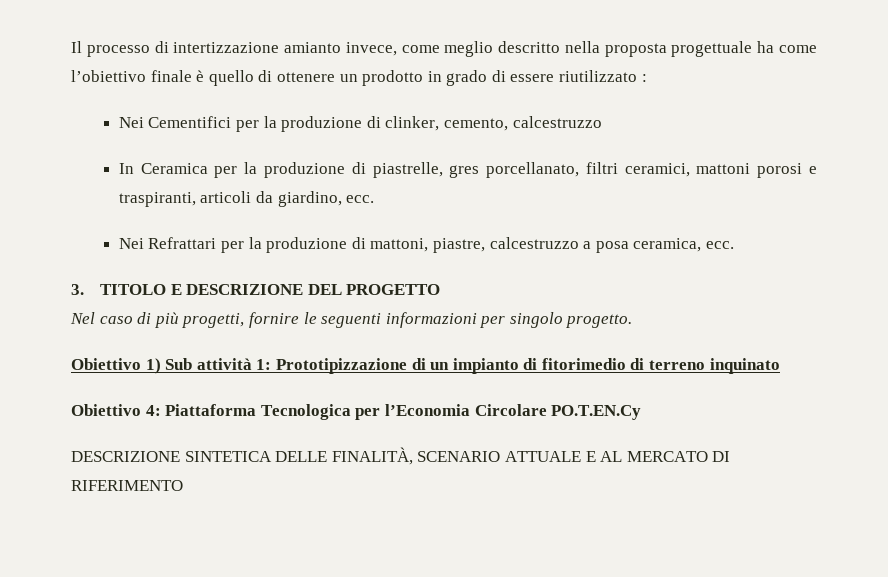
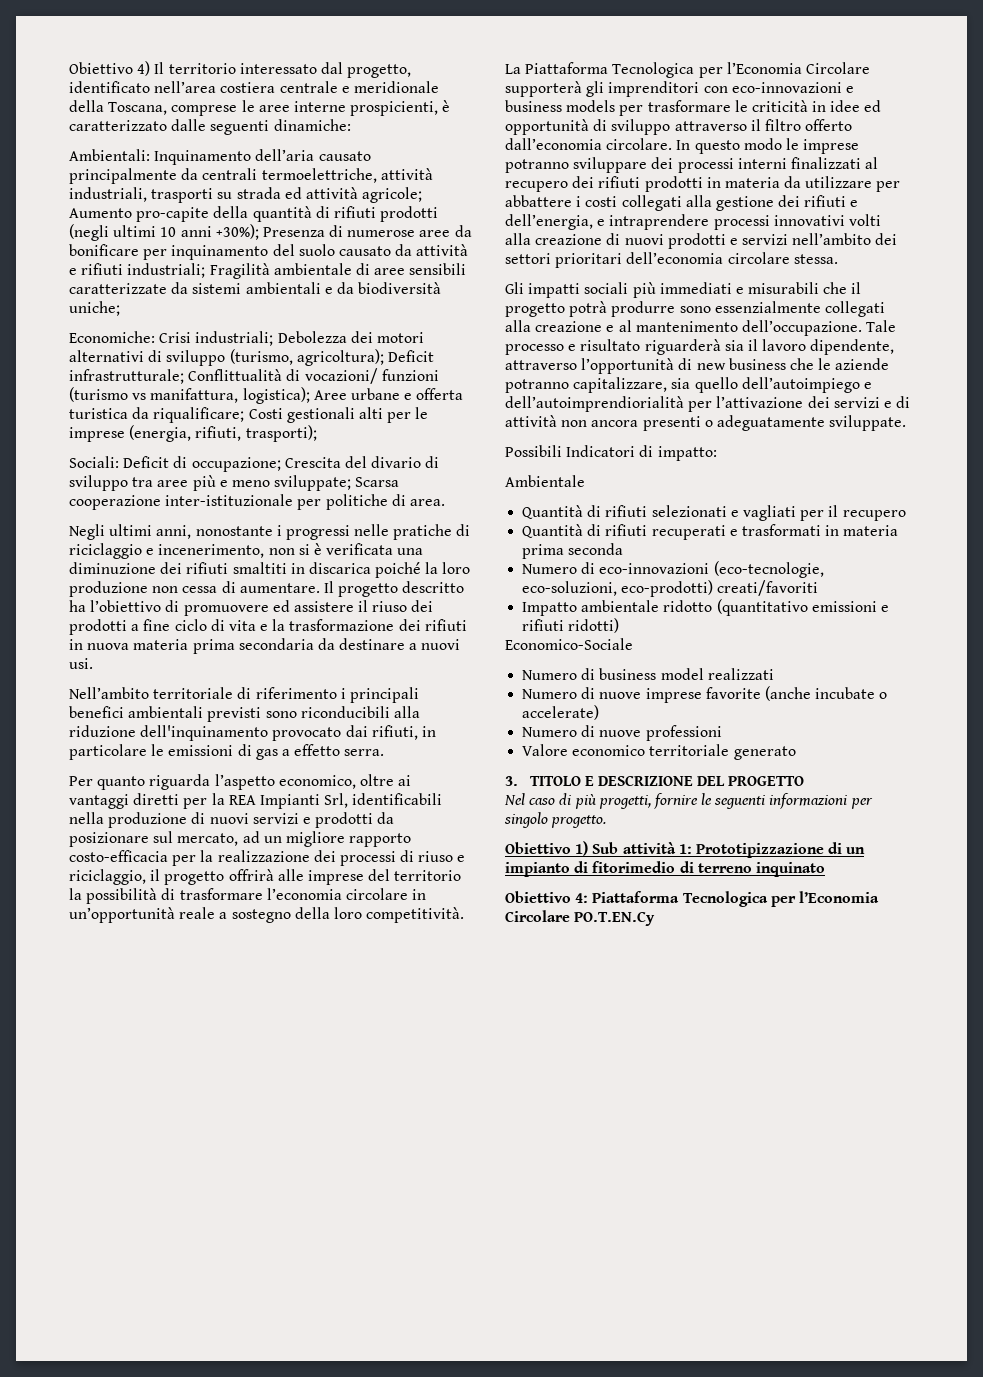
[71,41,817,57] [71,70,647,86] [118,116,602,132] [118,162,817,178] [118,191,375,207] [118,237,734,253] Il processo di intertizzazione amianto invece, come meglio descritto nella proposta progettuale ha come l’obiettivo finale è quello di ottenere un prodotto in grado di essere riutilizzato : // Nei Cementifici per la produzione di clinker, cemento, calcestruzzo // In Ceramica per la produzione di piastrelle, gres porcellanato, filtri ceramici, mattoni porosi e traspiranti, articoli da giardino, ecc. // Nei Refrattari per la produzione di mattoni, piastre, calcestruzzo a posa ceramica, ecc. -> [69,61,412,78] [69,81,439,93] [69,100,451,116] [69,119,351,135] [69,149,371,165] [69,168,433,184] [69,187,423,203] [69,206,439,222] [69,224,472,241] [69,244,469,260] [69,263,467,279] [69,282,442,294] [69,301,120,316] [69,331,424,346] [69,349,434,366] [69,368,439,384] [69,387,464,404] [69,407,429,423] [69,425,317,442] [69,456,440,472] [69,475,400,491] [69,494,445,510] [69,524,471,540] [69,543,424,559] [69,562,471,578] [69,581,465,597] [69,600,434,616] [69,619,467,635] [69,638,461,654] [69,658,93,669] [69,687,419,703] [69,706,420,722] [69,725,436,741] [69,744,385,760] [69,774,412,790] [69,793,443,809] [69,812,395,828] [69,831,412,847] [69,850,466,866] [69,869,462,885] [69,888,427,904] [69,907,465,923] [505,62,870,78] [505,81,854,97] [505,100,882,116] [505,119,853,135] [505,138,860,154] [505,157,879,173] [505,176,901,192] [505,195,859,211] [505,214,881,230] [505,233,898,249] [505,252,838,268] [505,282,862,298] [505,301,885,317] [505,320,897,336] [505,339,895,355] [505,358,890,374] [505,377,872,393] [505,396,911,412] [505,415,907,431] [505,445,717,461] [505,475,585,487] [522,505,906,521] [522,524,899,540] [522,543,624,559] [522,561,824,578] [522,580,819,597] [522,599,889,616] [522,618,620,633] [505,638,633,650] [522,668,774,680] [522,686,888,703] [522,705,600,720] [522,725,722,741] [522,744,796,760] Obiettivo 4) Il territorio interessato dal progetto, identificato nell’area costiera centrale e meridionale della Toscana, comprese le aree interne prospicienti, è caratterizzato dalle seguenti dinamiche: // Ambientali: Inquinamento dell’aria causato principalmente da centrali termoelettriche, attività industriali, trasporti su strada ed attività agricole; Aumento pro-capite della quantità di rifiuti prodotti (negli ultimi 10 anni +30%); Presenza di numerose aree da bonificare per inquinamento del suolo causato da attività e rifiuti industriali; Fragilità ambientale di aree sensibili caratterizzate da sistemi ambientali e da biodiversità uniche; // Economiche: Crisi industriali; Debolezza dei motori alternativi di sviluppo (turismo, agricoltura); Deficit infrastrutturale; Conflittualità di vocazioni/ funzioni (turismo vs manifattura, logistica); Aree urbane e offerta turistica da riqualificare; Costi gestionali alti per le imprese (energia, rifiuti, trasporti); // Sociali: Deficit di occupazione; Crescita del divario di sviluppo tra aree più e meno sviluppate; Scarsa cooperazione inter-istituzionale per politiche di area. // Negli ultimi anni, nonostante i progressi nelle pratiche di riciclaggio e incenerimento, non si è verificata una diminuzione dei rifiuti smaltiti in discarica poiché la loro produzione non cessa di aumentare. Il progetto descritto ha l’obiettivo di promuovere ed assistere il riuso dei prodotti a fine ciclo di vita e la trasformazione dei rifiuti in nuova materia prima secondaria da destinare a nuovi usi. // Nell’ambito territoriale di riferimento i principali benefici ambientali previsti sono riconducibili alla riduzione dell'inquinamento provocato dai rifiuti, in particolare le emissioni di gas a effetto serra. // Per quanto riguarda l’aspetto economico, oltre ai vantaggi diretti per la REA Impianti Srl, identificabili nella produzione di nuovi servizi e prodotti da posizionare sul mercato, ad un migliore rapporto costo-efficacia per la realizzazione dei processi di riuso e riciclaggio, il progetto offrirà alle imprese del territorio la possibilità di trasformare l’economia circolare in un’opportunità reale a sostegno della loro competitività. La Piattaforma Tecnologica per l’Economia Circolare supporterà gli imprenditori con eco-innovazioni e business models per trasformare le criticità in idee ed opportunità di sviluppo attraverso il filtro offerto dall’economia circolare. In questo modo le imprese potranno sviluppare dei processi interni finalizzati al recupero dei rifiuti prodotti in materia da utilizzare per abbattere i costi collegati alla gestione dei rifiuti e dell’energia, e intraprendere processi innovativi volti alla creazione di nuovi prodotti e servizi nell’ambito dei settori prioritari dell’economia circolare stessa. // Gli impatti sociali più immediati e misurabili che il progetto potrà produrre sono essenzialmente collegati alla creazione e al mantenimento dell’occupazione. Tale processo e risultato riguarderà sia il lavoro dipendente, attraverso l’opportunità di new business che le aziende potranno capitalizzare, sia quello dell’autoimpiego e dell’autoimprendiorialità per l’attivazione dei servizi e di attività non ancora presenti o adeguatamente sviluppate. // Possibili Indicatori di impatto: // Ambientale // Quantità di rifiuti selezionati e vagliati per il recupero // Quantità di rifiuti recuperati e trasformati in materia prima seconda // Numero di eco-innovazioni (eco-tecnologie, eco-soluzioni, eco-prodotti) creati/favoriti // Impatto ambientale ridotto (quantitativo emissioni e rifiuti ridotti) // Economico-Sociale // Numero di business model realizzati // Numero di nuove imprese favorite (anche incubate o accelerate) // Numero di nuove professioni // Valore economico territoriale generato
[71,447,731,465] [71,480,183,491] // DESCRIZIONE SINTETICA DELLE FINALITÀ, SCENARIO ATTUALE E AL MERCATO DI RIFERIMENTO -> (656, 918) none

